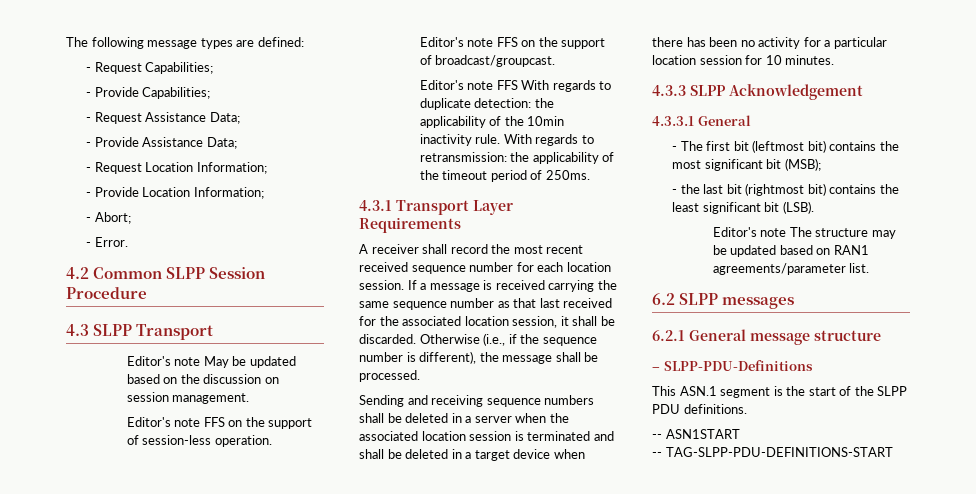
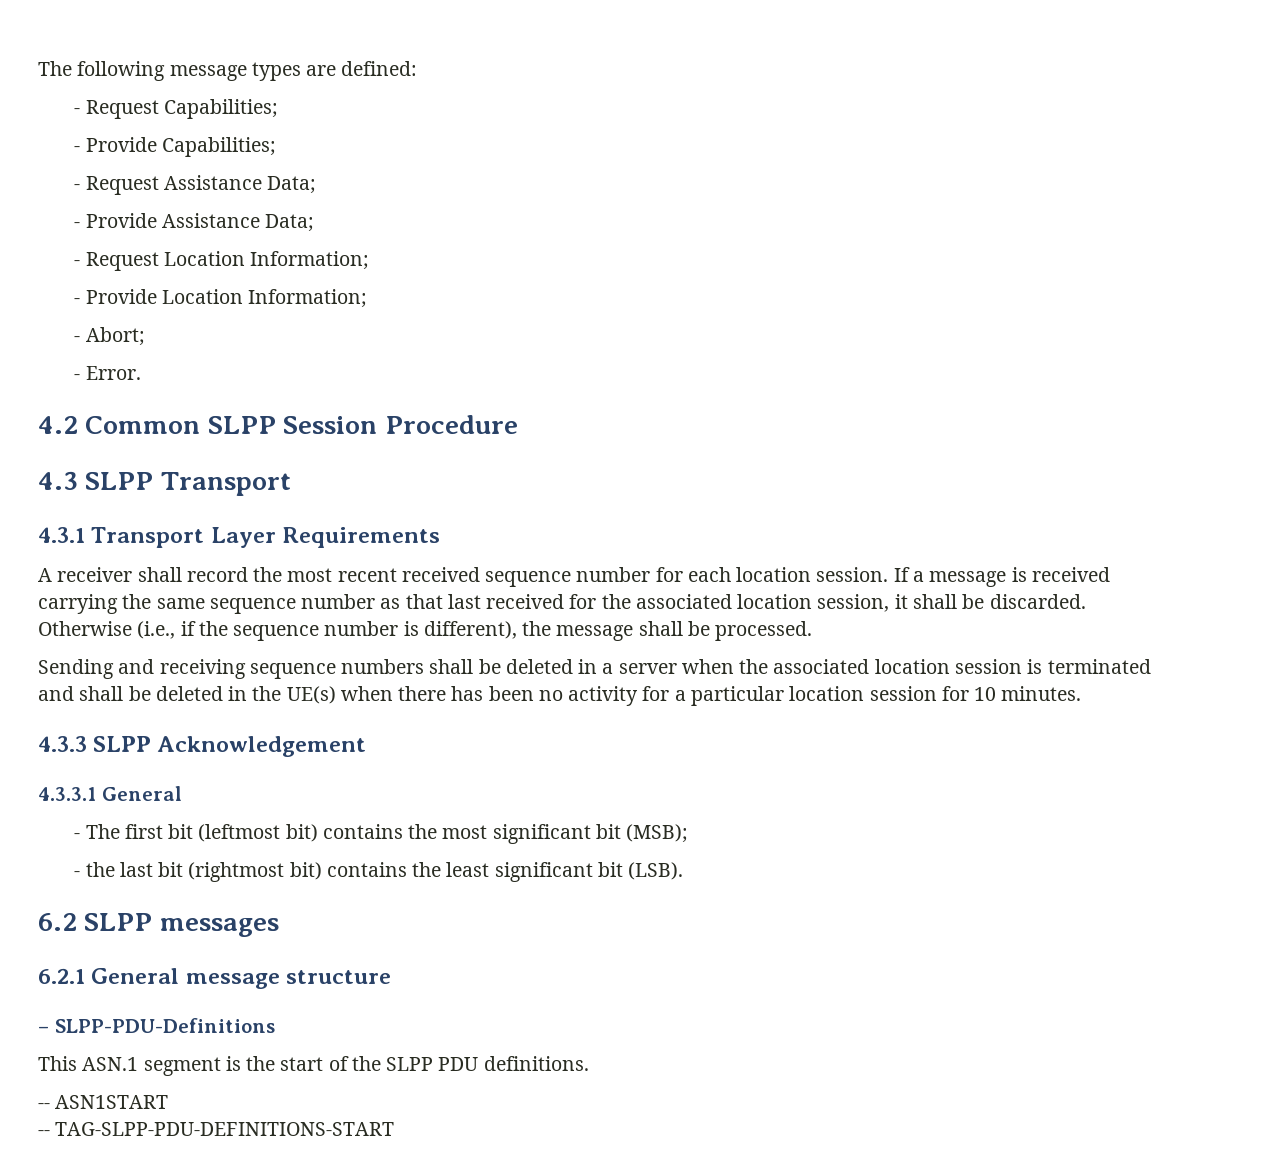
[126,356,296,368] [126,374,279,384] [126,392,250,404] [126,417,313,429] [126,435,272,447] [419,37,606,49] [419,55,556,67] [419,80,612,92] [419,98,554,110] [419,116,565,128] [419,134,594,146] [419,152,615,164] [419,170,590,182] // Editor's note May be updated based on the discussion on session management. // Editor's note FFS on the support of session-less operation. // Editor's note FFS on the support of broadcast/groupcast. // Editor's note FFS With regards to duplicate detection: the applicability of the 10min inactivity rule. With regards to retransmission: the applicability of the timeout period of 250ms. -> (291, 484) none
[465,449,551,461] a target device -> [252,686,336,704] the UE(s)
[712,227,896,239] [712,245,869,257] [712,263,870,275] // Editor's note The structure may be updated based on RAN1 agreements/parameter list. -> (684, 871) none

